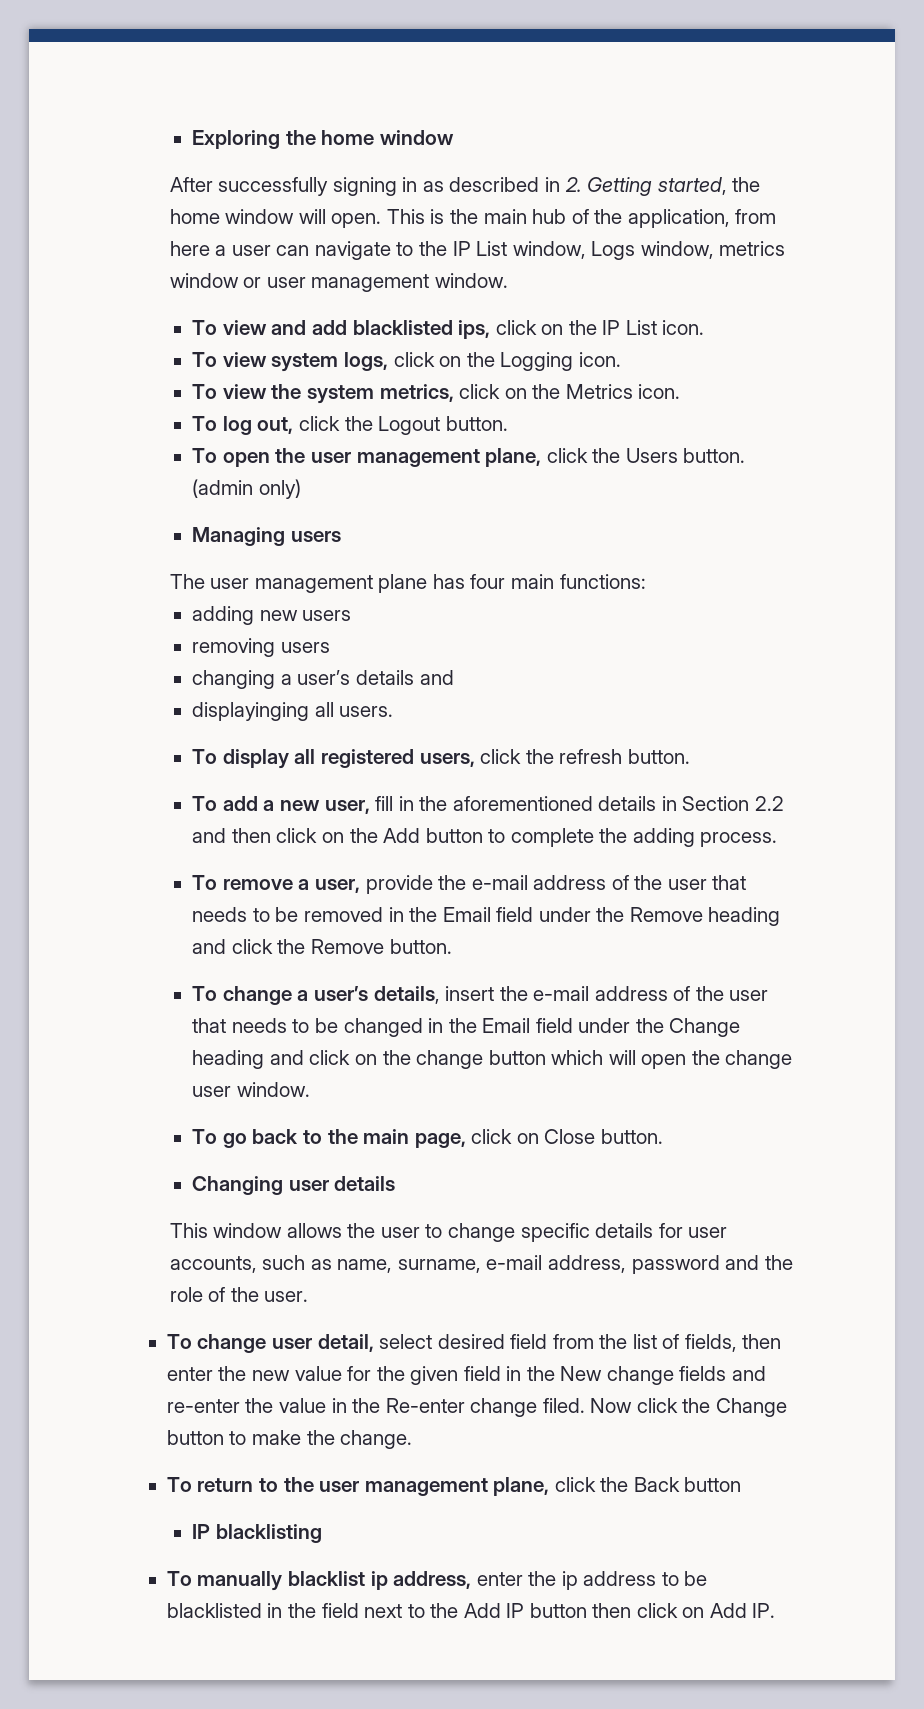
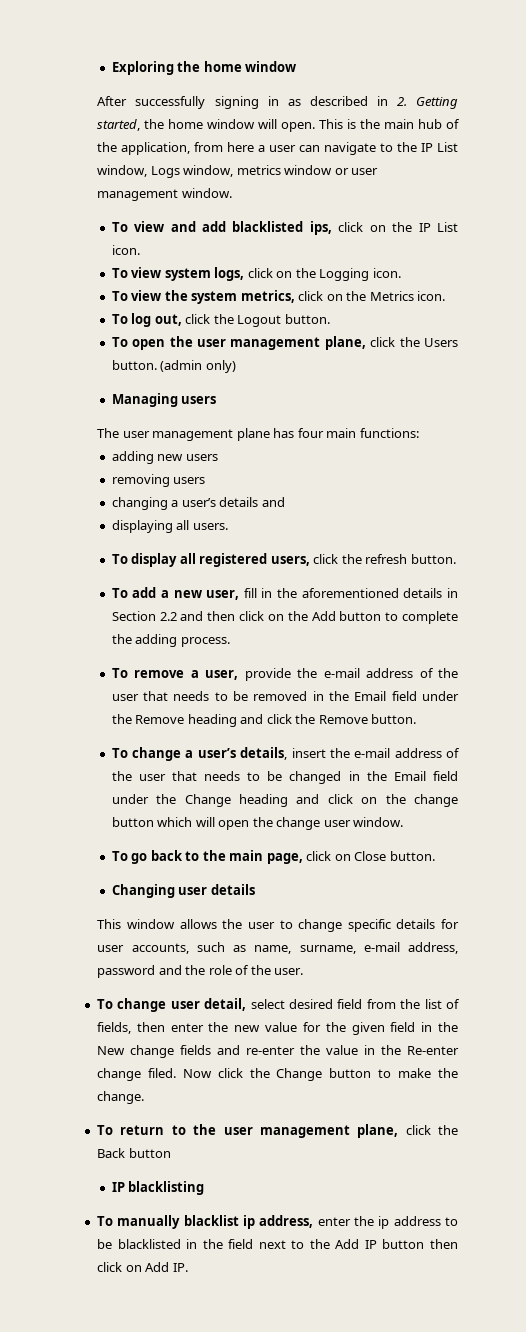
[192,702,310,721] displayinging -> [111,520,173,533] displaying

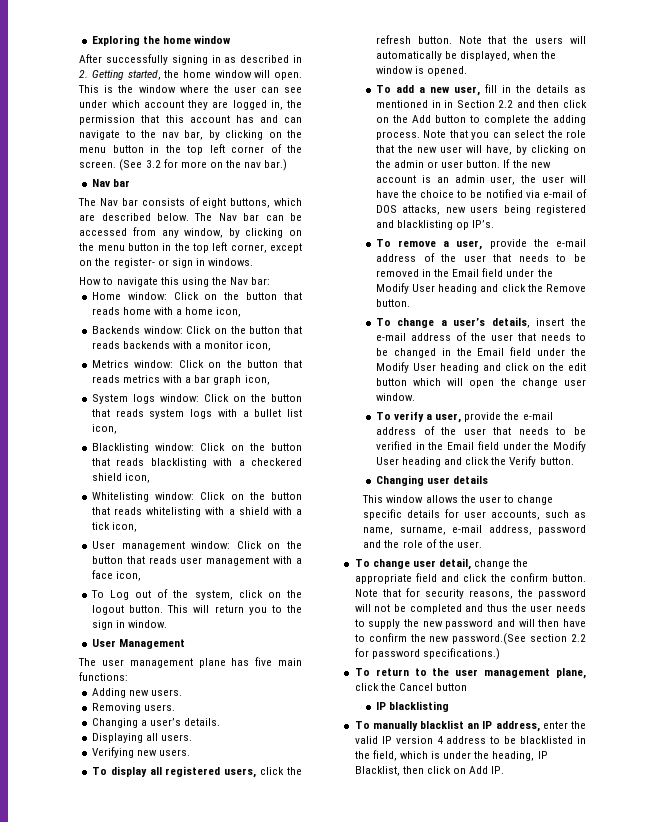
[384,119,460,129] [97,142,458,155] [97,165,379,178] [97,188,232,201] [111,221,459,235] [111,245,140,255] [111,267,401,281] [111,290,446,304] [111,313,330,327] [111,336,459,350] [111,360,236,373] [111,393,217,407] main hub of the application, from here a user can navigate to the IP List window, Logs window, metrics window or user management window. // To view and add blacklisted ips, click on the IP List icon. // To view system logs, click on the Logging icon. // To view the system metrics, click on the Metrics icon. // To log out, click the Logout button. // To open the user management plane, click the Users button. (admin only) // Managing users -> [138,85,302,93] [79,100,302,110] [79,115,302,125] [79,130,302,140] [79,144,302,155] [79,159,288,171] [91,179,131,187] [78,197,302,208] [79,213,303,221] [79,227,302,238] [79,242,302,253] [79,258,253,268] [79,277,271,287] [91,292,303,300] [91,307,242,317] [91,326,302,334] [91,341,272,351] [91,360,302,368] [91,375,270,385] [91,394,302,404] [91,409,303,419] [91,424,117,434] [91,443,302,453] [91,458,302,468] [91,473,151,483] [91,492,302,502] [91,507,302,517] [91,522,138,532] [91,541,303,551] [91,556,303,566] [91,570,142,581] [90,589,302,600] [91,605,302,615] [91,620,168,630] [91,639,186,649] window where the user can see under which account they are logged in, the permission that this account has and can navigate to the nav bar, by clicking on the menu button in the top left corner of the screen. (See 3.2 for more on the nav bar.) // Nav bar // The Nav bar consists of eight buttons, which are described below. The Nav bar can be accessed from any window, by clicking on the menu button in the top left corner, except on the register- or sign in windows. // How to navigate this using the Nav bar: // Home window: Click on the button that reads home with a home icon, // Backends window: Click on the button that reads backends with a monitor icon, // Metrics window: Click on the button that reads metrics with a bar graph icon, // System logs window: Click on the button that reads system logs with a bullet list icon, // Blacklisting window: Click on the button that reads blacklisting with a checkered shield icon, // Whitelisting window: Click on the button that reads whitelisting with a shield with a tick icon, // User management window: Click on the button that reads user management with a face icon, // To Log out of the system, click on the logout button. This will return you to the sign in window. // User Management
[297,428,324,438] four -> [255,657,273,666] five
[111,451,218,464] [111,474,206,487] [111,497,285,510] [111,520,173,533] adding new users // removing users // changing a user’s details and // displaying -> [91,688,183,698] [91,703,176,713] [91,718,221,728] [91,733,143,743] Adding new users. // Removing users. // Changing a user’s details. // Displaying
(228, 526) none -> [91,747,191,758] // Verifying new users.
(456, 559) none -> [458,36,587,44] [375,51,557,61] [375,66,468,76] Note that the users will automatically be displayed, when the window is opened.
[301,588,443,598] aforementioned details -> [535,85,586,93] [375,100,441,108] details as mentioned in
(230, 642) none -> [423,130,586,140] [375,145,586,155] [375,159,551,168] [375,175,586,185] [375,189,587,198] [375,205,586,215] [375,220,495,230] Note that you can select the role that the new user will have, by clicking on the admin or user button. If the new account is an admin user, the user will have the choice to be notified via e-mail of DOS attacks, new users being registered and blacklisting op IP’s.
[135,715,185,724] Remove -> [375,283,436,294] Modify User
[184,794,231,807] Change -> [375,362,436,373] Modify User
[414,794,459,807] change -> [568,363,586,371] edit
[131,850,387,864] go back to the main page, click on Close -> [394,411,553,423] [375,426,586,435] [375,441,586,452] [375,456,537,467] verify a user, provide the e-mail address of the user that needs to be verified in the Email field under the Modify User heading and click the Verify
[250,999,460,1009] [97,1022,459,1035] [97,1045,460,1058] [97,1068,458,1081] [97,1091,145,1104] select desired field from the list of fields, then enter the new value for the given field in the New change fields and re-enter the value in the Re-enter change filed. Now click the Change button to make the change. -> [474,559,529,569] [354,573,586,584] [354,588,586,599] [354,604,586,614] [354,619,586,629] [354,633,586,645] [354,648,501,660] change the appropriate field and click the confirm button. Note that for security reasons, the password will not be completed and thus the user needs to supply the new password and will then have to confirm the new password.(See section 2.2 for password specifications.)
[97,1148,126,1158] Back -> [399,683,434,691] Cancel
[243,1215,256,1229] ip -> [467,721,493,729] an IP
[378,1216,390,1229] ip -> [354,736,443,744] valid IP version 4
[228,1239,425,1249] field next to the Add IP button -> [372,750,548,761] [354,766,400,776] field, which is under the heading, IP Blacklist,

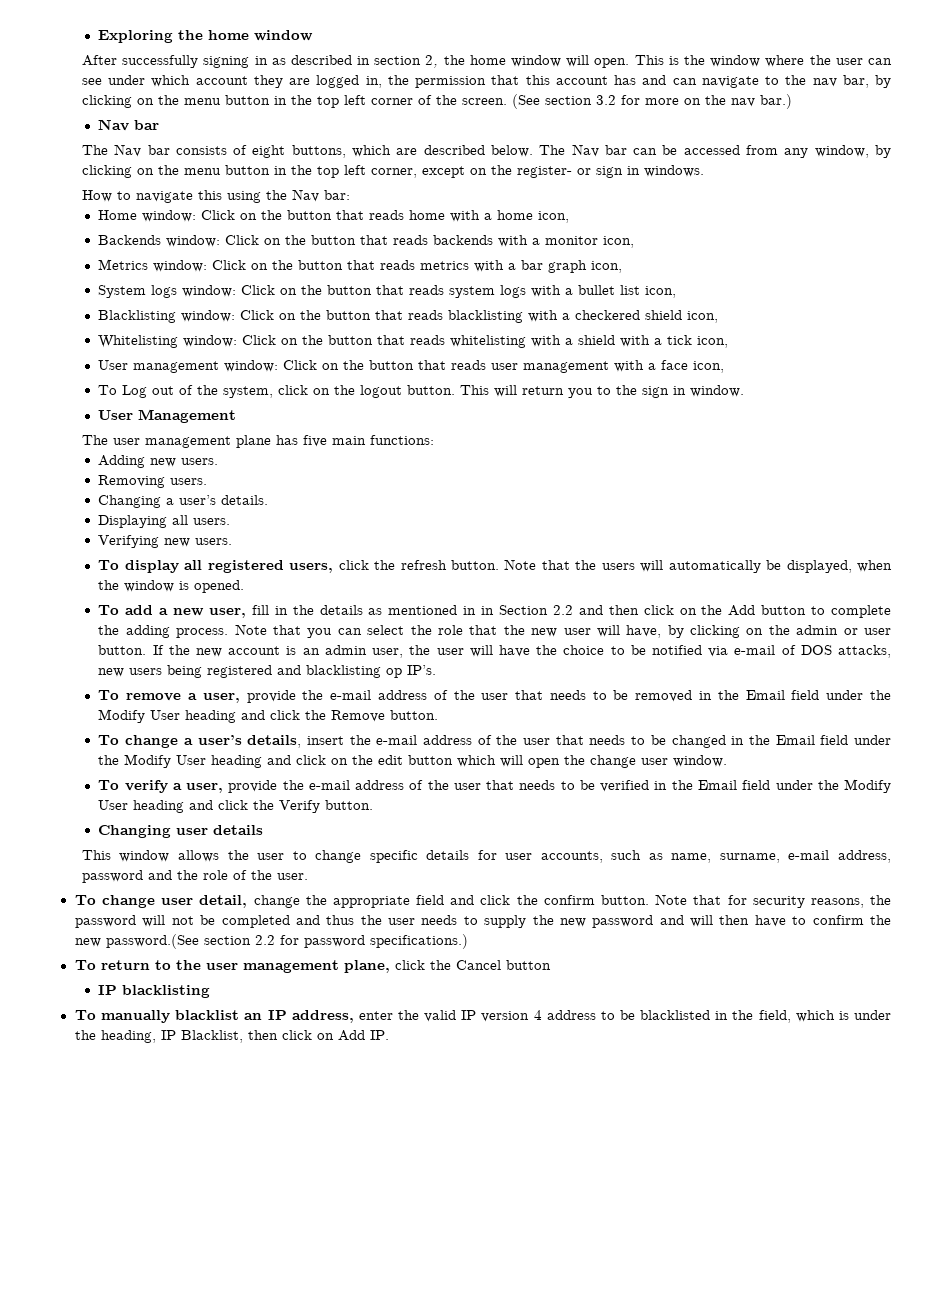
[79,70,161,80] 2. Getting started, -> [374,55,439,68] section 2,
(143, 165) none -> [544,96,592,105] section

